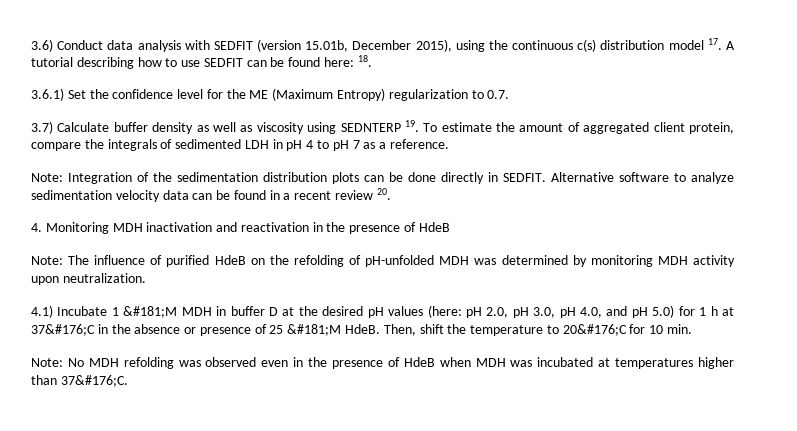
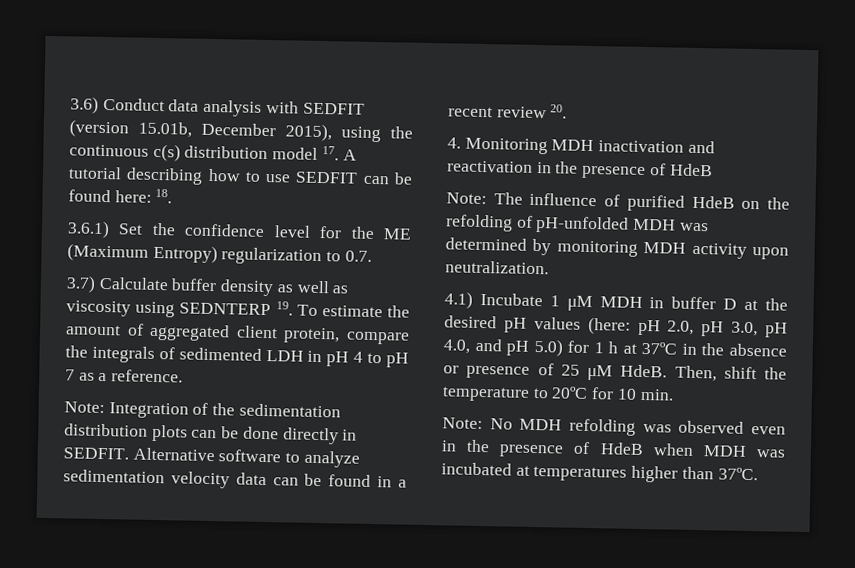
[123,306,178,318] &#181;M -> [566,295,593,312] μM
[31,324,95,336] 37&#176;C -> [641,341,678,355] 37ºC
[287,324,342,336] &#181;M -> [587,364,613,381] μM
[562,324,627,336] 20&#176;C -> [551,386,589,399] 20ºC
[60,375,128,387] 37&#176;C. -> [717,467,758,481] 37ºC.

